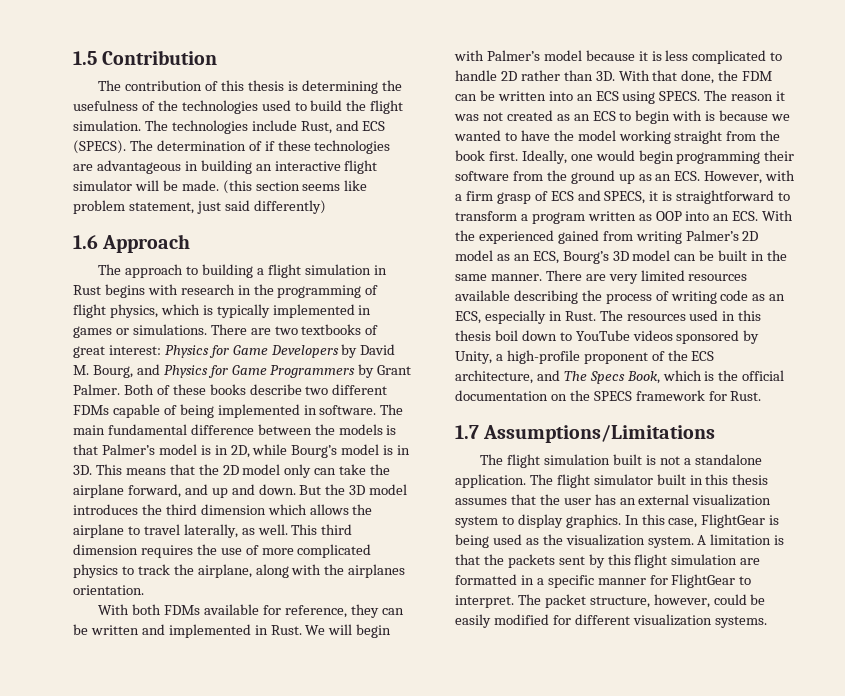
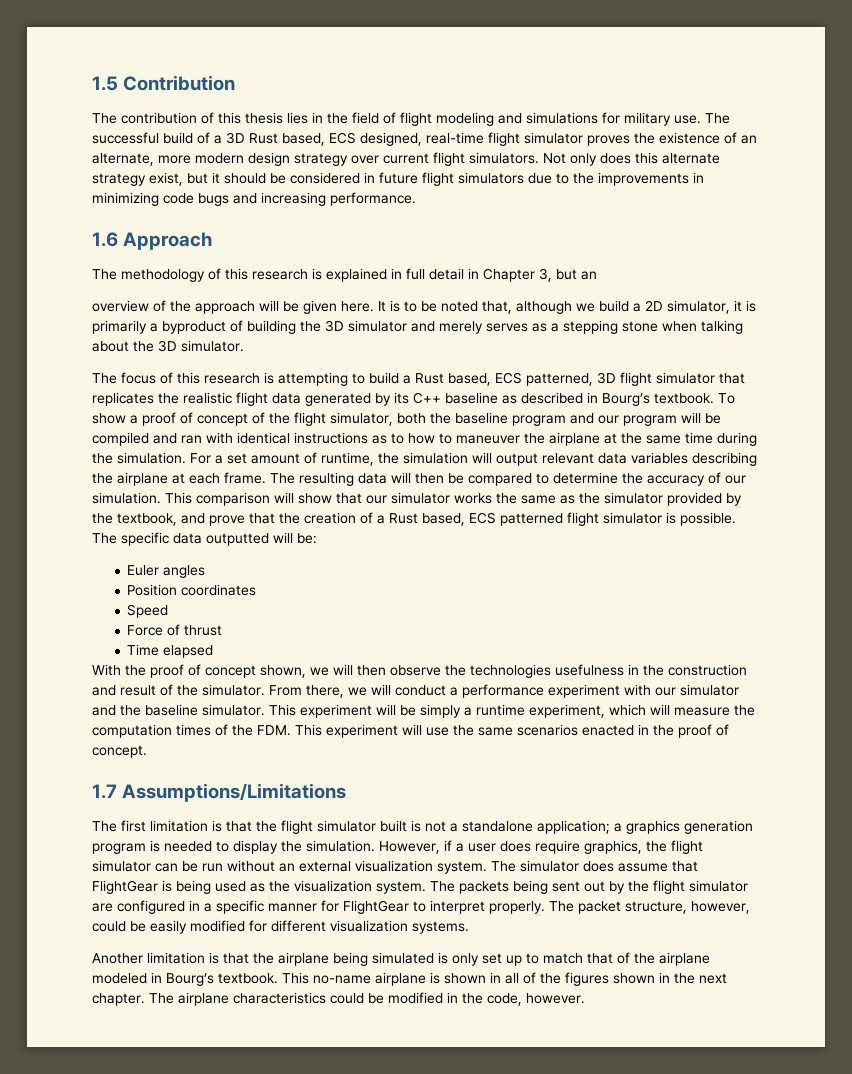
[287,80,402,94] [73,100,404,114] [73,120,386,134] [73,140,391,154] [73,160,378,174] [73,180,368,194] [73,200,326,214] [73,234,191,253] [98,264,387,278] [73,284,379,298] [73,304,372,318] [73,324,379,338] [73,344,396,358] [73,364,412,378] [73,384,388,395] [73,404,404,418] [73,424,397,435] [73,444,411,458] [73,464,391,478] [73,484,408,498] [73,504,373,515] [73,524,353,538] [73,544,372,558] [73,564,406,578] [73,585,144,595] [98,604,404,618] [73,624,392,638] [454,50,783,64] [455,70,773,84] [455,90,786,104] [454,110,791,124] [454,130,781,144] [455,150,795,164] [455,170,796,184] [455,190,791,204] [455,210,794,224] [455,230,759,244] [455,250,788,264] [455,270,748,284] [455,290,786,304] [455,310,762,324] [455,330,760,344] [455,350,715,364] [455,370,785,384] [455,390,762,401] [455,425,716,443] [480,454,610,468] is determining the usefulness of the technologies used to build the flight simulation. The technologies include Rust, and ECS (SPECS). The determination of if these technologies are advantageous in building an interactive flight simulator will be made. (this section seems like problem statement, just said differently) // 1.6 Approach // The approach to building a flight simulation in Rust begins with research in the programming of flight physics, which is typically implemented in games or simulations. There are two textbooks of great interest: Physics for Game Developers by David M. Bourg, and Physics for Game Programmers by Grant Palmer. Both of these books describe two different FDMs capable of being implemented in software. The main fundamental difference between the models is that Palmer’s model is in 2D, while Bourg’s model is in 3D. This means that the 2D model only can take the airplane forward, and up and down. But the 3D model introduces the third dimension which allows the airplane to travel laterally, as well. This third dimension requires the use of more complicated physics to track the airplane, along with the airplanes orientation. // With both FDMs available for reference, they can be written and implemented in Rust. We will begin with Palmer’s model because it is less complicated to handle 2D rather than 3D. With that done, the FDM can be written into an ECS using SPECS. The reason it was not created as an ECS to begin with is because we wanted to have the model working straight from the book first. Ideally, one would begin programming their software from the ground up as an ECS. However, with a firm grasp of ECS and SPECS, it is straightforward to transform a program written as OOP into an ECS. With the experienced gained from writing Palmer’s 2D model as an ECS, Bourg’s 3D model can be built in the same manner. There are very limited resources available describing the process of writing code as an ECS, especially in Rust. The resources used in this thesis boil down to YouTube videos sponsored by Unity, a high-profile proponent of the ECS architecture, and The Specs Book, which is the official documentation on the SPECS framework for Rust. // 1.7 Assumptions/Limitations // The flight simulation -> [287,112,730,126] [92,132,757,146] [92,152,720,166] [92,172,704,186] [92,192,416,206] [92,232,213,250] [92,268,597,282] [92,300,756,314] [92,320,743,334] [92,340,244,352] [92,372,745,386] [92,392,735,406] [92,412,721,426] [92,432,757,446] [92,452,757,466] [92,472,746,486] [92,492,742,506] [92,512,736,526] [92,532,317,546] [127,565,206,578] [127,584,257,596] [127,604,169,618] [127,624,223,636] [127,644,214,658] [92,664,747,678] [92,684,739,698] [92,704,755,718] [92,724,729,738] [92,745,147,758] [92,783,347,802] [92,820,376,834] lies in the field of flight modeling and simulations for military use. The successful build of a 3D Rust based, ECS designed, real-time flight simulator proves the existence of an alternate, more modern design strategy over current flight simulators. Not only does this alternate strategy exist, but it should be considered in future flight simulators due to the improvements in minimizing code bugs and increasing performance. // 1.6 Approach // The methodology of this research is explained in full detail in Chapter 3, but an // overview of the approach will be given here. It is to be noted that, although we build a 2D simulator, it is primarily a byproduct of building the 3D simulator and merely serves as a stepping stone when talking about the 3D simulator. // The focus of this research is attempting to build a Rust based, ECS patterned, 3D flight simulator that replicates the realistic flight data generated by its C++ baseline as described in Bourg’s textbook. To show a proof of concept of the flight simulator, both the baseline program and our program will be compiled and ran with identical instructions as to how to maneuver the airplane at the same time during the simulation. For a set amount of runtime, the simulation will output relevant data variables describing the airplane at each frame. The resulting data will then be compared to determine the accuracy of our simulation. This comparison will show that our simulator works the same as the simulator provided by the textbook, and prove that the creation of a Rust based, ECS patterned flight simulator is possible. The specific data outputted will be: // Euler angles // Position coordinates // Speed // Force of thrust // Time elapsed // With the proof of concept shown, we will then observe the technologies usefulness in the construction and result of the simulator. From there, we will conduct a performance experiment with our simulator and the baseline simulator. This experiment will be simply a runtime experiment, which will measure the computation times of the FDM. This experiment will use the same scenarios enacted in the proof of concept. // 1.7 Assumptions/Limitations // The first limitation is that the flight simulator
[455,474,769,488] [455,494,772,506] [455,514,698,528] application. The flight simulator built in this thesis assumes that the user has an external visualization system to display graphics. In this case, -> [537,820,753,834] [92,840,703,854] [92,860,698,874] application; a graphics generation program is needed to display the simulation. However, if a user does require graphics, the flight simulator can be run without an external visualization system. The simulator does assume that
[697,534,785,545] [455,554,761,568] [455,574,517,585] A limitation is that the packets sent by this flight simulation are formatted -> [430,880,748,894] [92,900,185,914] The packets being sent out by the flight simulator are configured
[455,595,514,608] interpret. -> [430,900,545,914] interpret properly.
(767, 622) none -> [92,952,710,966] [92,972,727,986] [92,992,585,1006] // Another limitation is that the airplane being simulated is only set up to match that of the airplane modeled in Bourg’s textbook. This no-name airplane is shown in all of the figures shown in the next chapter. The airplane characteristics could be modified in the code, however.

